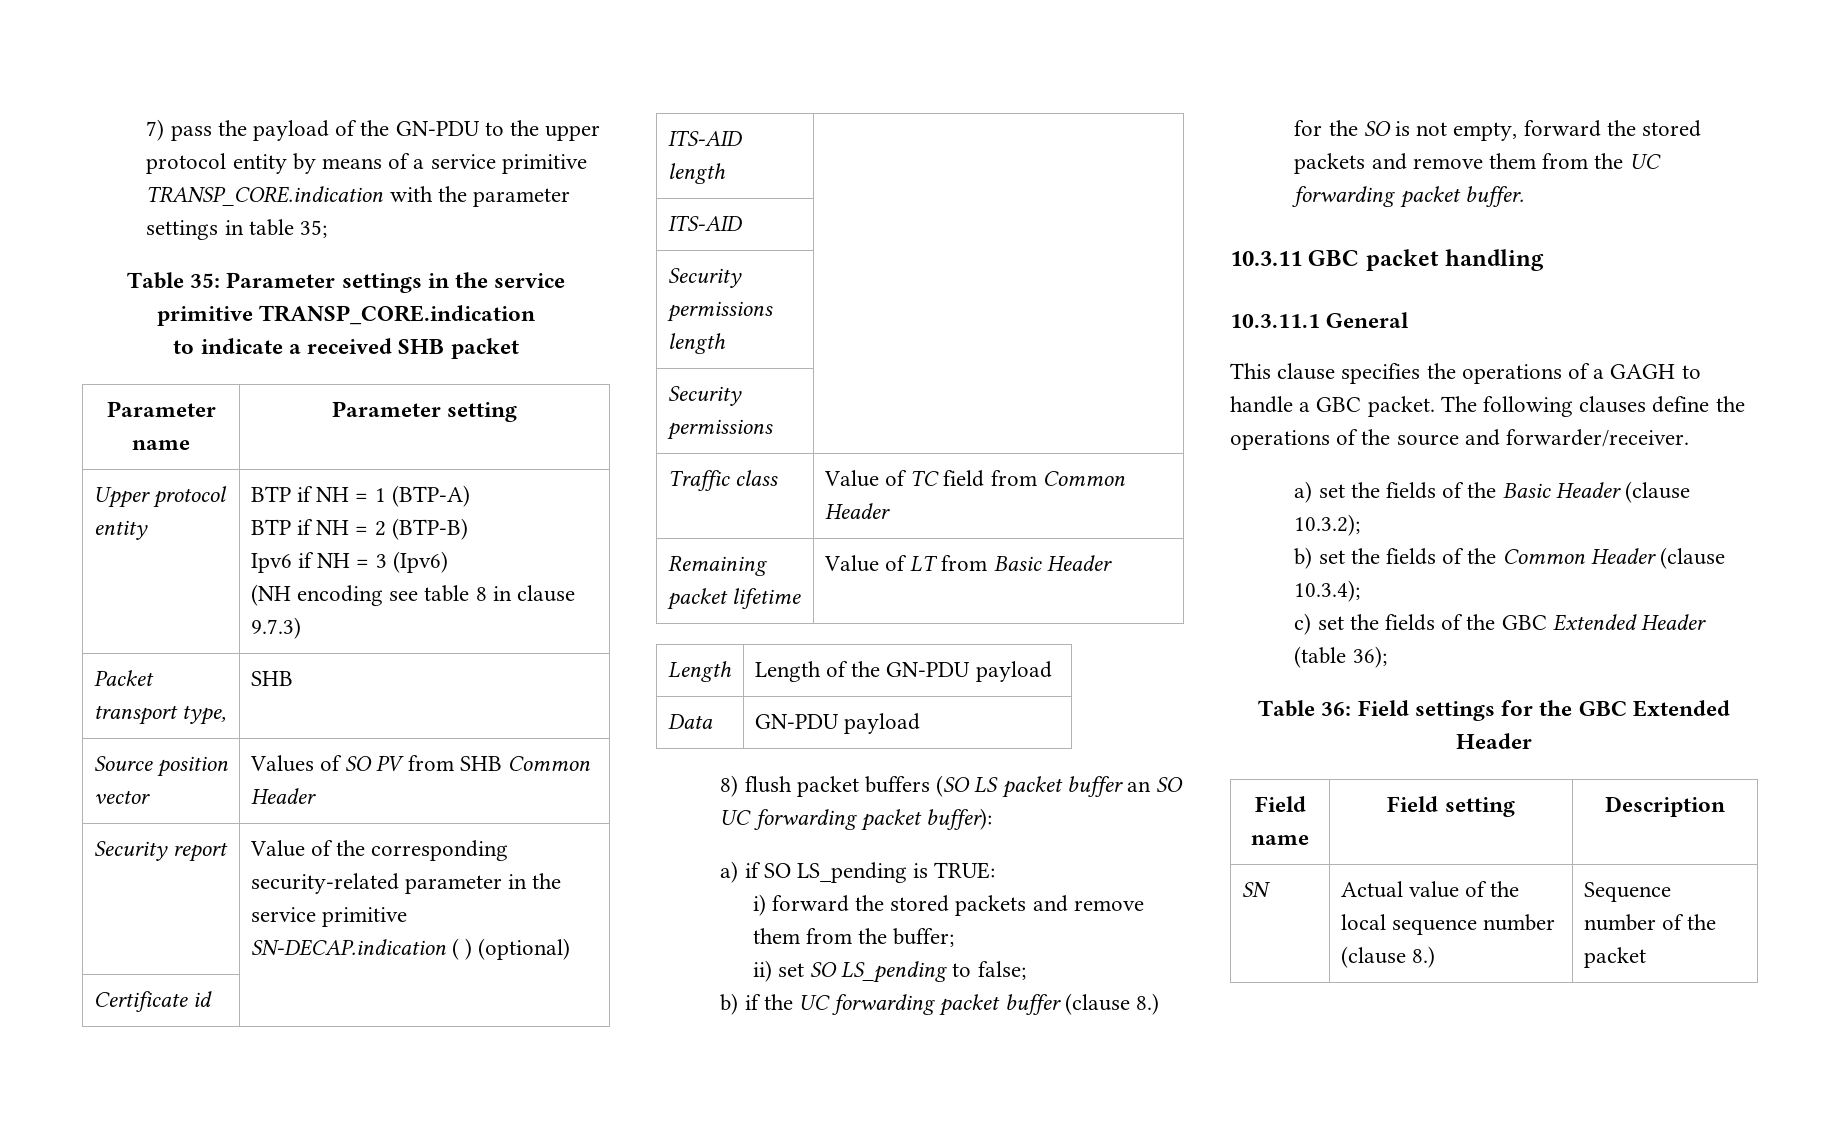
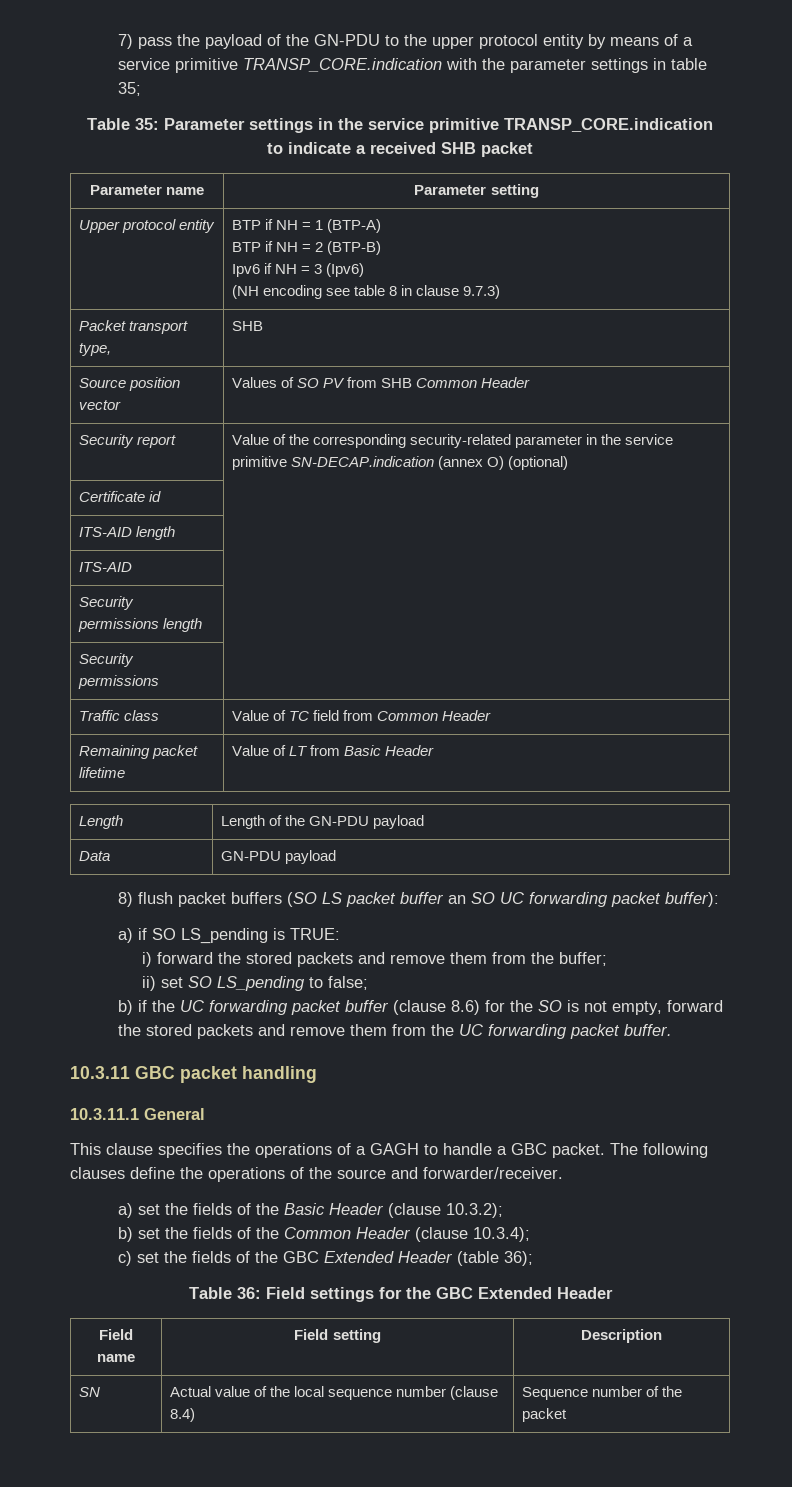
[451,938,473,960] ( ) -> [437,456,505,470] (annex O)
[1136,993,1160,1015] 8.) -> [450,1000,480,1015] 8.6)
[1411,946,1435,968] 8.) -> [169,1408,195,1422] 8.4)

